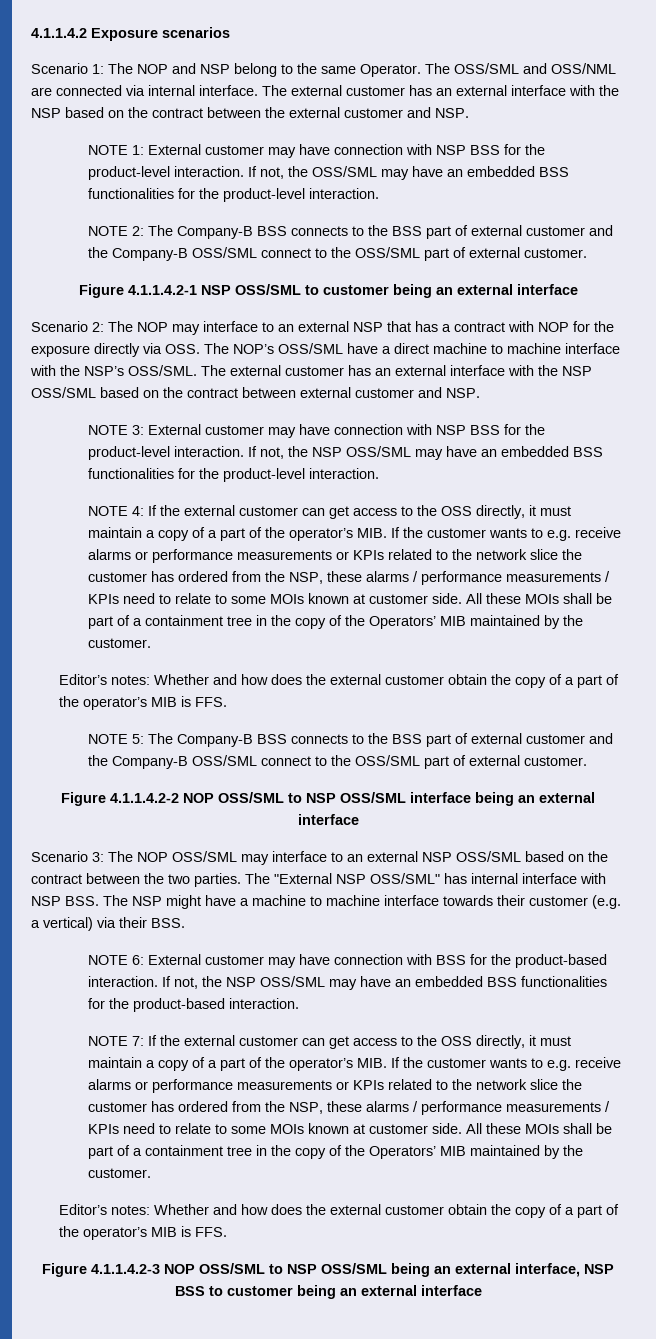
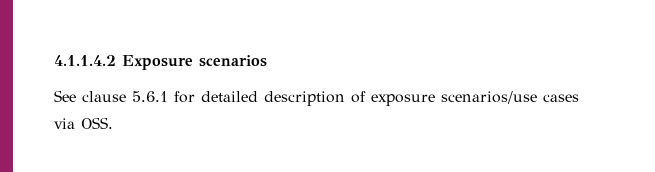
[31,63,616,77] [31,85,619,96] [31,107,469,118] [87,144,545,158] [87,166,569,180] [87,188,379,202] [87,225,613,239] [87,247,587,261] [78,284,578,298] [31,321,614,335] [31,343,620,357] [30,365,592,376] [31,387,480,398] [87,424,545,438] [87,446,603,460] [87,468,379,482] [87,505,571,519] [87,527,621,541] [87,549,582,563] [87,571,610,585] [87,593,612,604] [87,615,583,629] [87,638,151,648] [59,674,620,688] [59,696,228,710] [87,733,613,747] [87,755,587,769] [61,792,595,806] [297,814,359,825] [31,851,608,865] [31,873,606,887] [31,895,621,909] [31,917,185,931] [87,954,607,968] [87,976,607,990] [87,998,299,1012] [87,1035,571,1049] [87,1057,621,1071] [87,1079,582,1093] [87,1101,610,1115] [87,1123,612,1134] [87,1145,583,1159] [87,1168,151,1178] [59,1204,620,1218] [59,1226,228,1240] [42,1263,614,1277] [174,1285,482,1299] Scenario 1: The NOP and NSP belong to the same Operator. The OSS/SML and OSS/NML are connected via internal interface. The external customer has an external interface with the NSP based on the contract between the external customer and NSP. // NOTE 1: External customer may have connection with NSP BSS for the product-level interaction. If not, the OSS/SML may have an embedded BSS functionalities for the product-level interaction. // NOTE 2: The Company-B BSS connects to the BSS part of external customer and the Company-B OSS/SML connect to the OSS/SML part of external customer. // Figure 4.1.1.4.2-1 NSP OSS/SML to customer being an external interface // Scenario 2: The NOP may interface to an external NSP that has a contract with NOP for the exposure directly via OSS. The NOP’s OSS/SML have a direct machine to machine interface with the NSP’s OSS/SML. The external customer has an external interface with the NSP OSS/SML based on the contract between external customer and NSP. // NOTE 3: External customer may have connection with NSP BSS for the product-level interaction. If not, the NSP OSS/SML may have an embedded BSS functionalities for the product-level interaction. // NOTE 4: If the external customer can get access to the OSS directly, it must maintain a copy of a part of the operator’s MIB. If the customer wants to e.g. receive alarms or performance measurements or KPIs related to the network slice the customer has ordered from the NSP, these alarms / performance measurements / KPIs need to relate to some MOIs known at customer side. All these MOIs shall be part of a containment tree in the copy of the Operators’ MIB maintained by the customer. // Editor’s notes: Whether and how does the external customer obtain the copy of a part of the operator’s MIB is FFS. // NOTE 5: The Company-B BSS connects to the BSS part of external customer and the Company-B OSS/SML connect to the OSS/SML part of external customer. // Figure 4.1.1.4.2-2 NOP OSS/SML to NSP OSS/SML interface being an external interface // Scenario 3: The NOP OSS/SML may interface to an external NSP OSS/SML based on the contract between the two parties. The "External NSP OSS/SML" has internal interface with NSP BSS. The NSP might have a machine to machine interface towards their customer (e.g. a vertical) via their BSS. // NOTE 6: External customer may have connection with BSS for the product-based interaction. If not, the NSP OSS/SML may have an embedded BSS functionalities for the product-based interaction. // NOTE 7: If the external customer can get access to the OSS directly, it must maintain a copy of a part of the operator’s MIB. If the customer wants to e.g. receive alarms or performance measurements or KPIs related to the network slice the customer has ordered from the NSP, these alarms / performance measurements / KPIs need to relate to some MOIs known at customer side. All these MOIs shall be part of a containment tree in the copy of the Operators’ MIB maintained by the customer. // Editor’s notes: Whether and how does the external customer obtain the copy of a part of the operator’s MIB is FFS. // Figure 4.1.1.4.2-3 NOP OSS/SML to NSP OSS/SML being an external interface, NSP BSS to customer being an external interface -> [54,90,579,106] [54,117,113,129] See clause 5.6.1 for detailed description of exposure scenarios/use cases via OSS.

